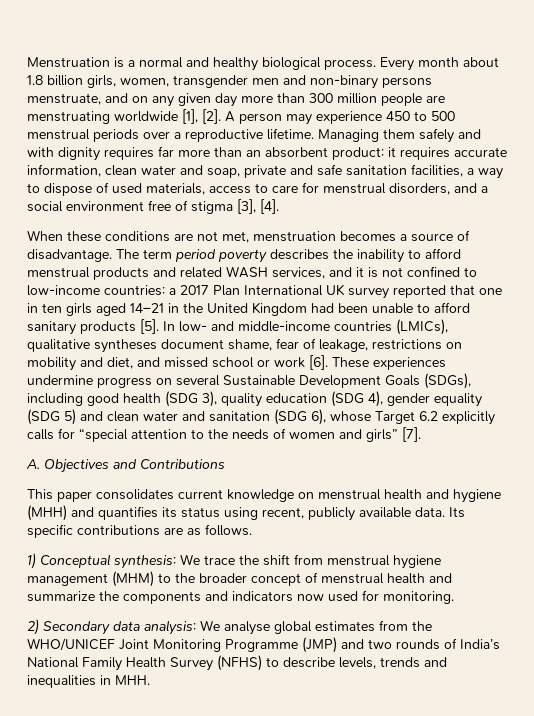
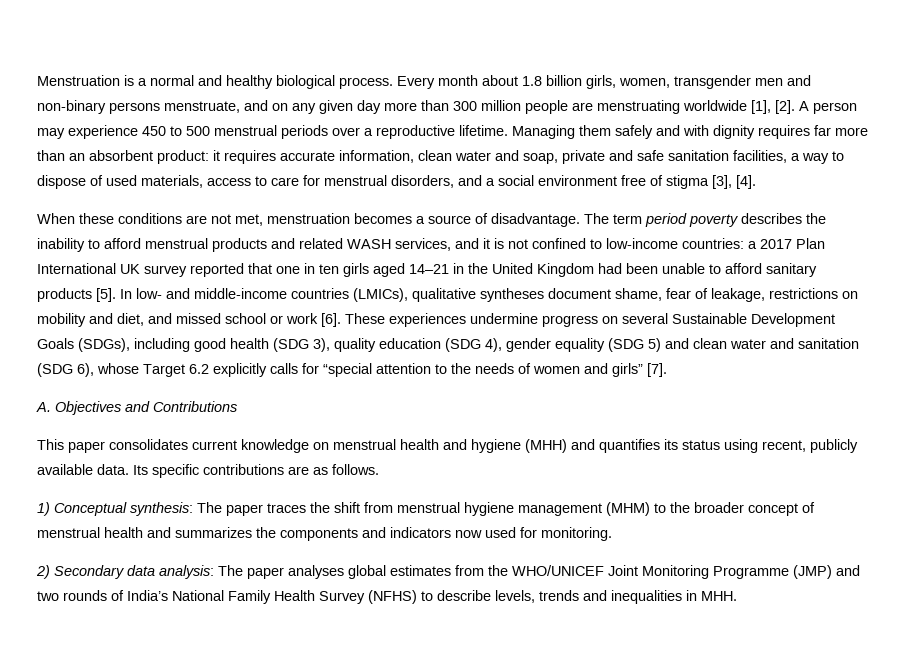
[180,554,235,565] We trace -> [197,502,306,516] The paper traces
[27,591,95,602] summarize -> [175,527,252,538] summarizes
[200,620,270,635] We analyse -> [218,565,344,579] The paper analyses

